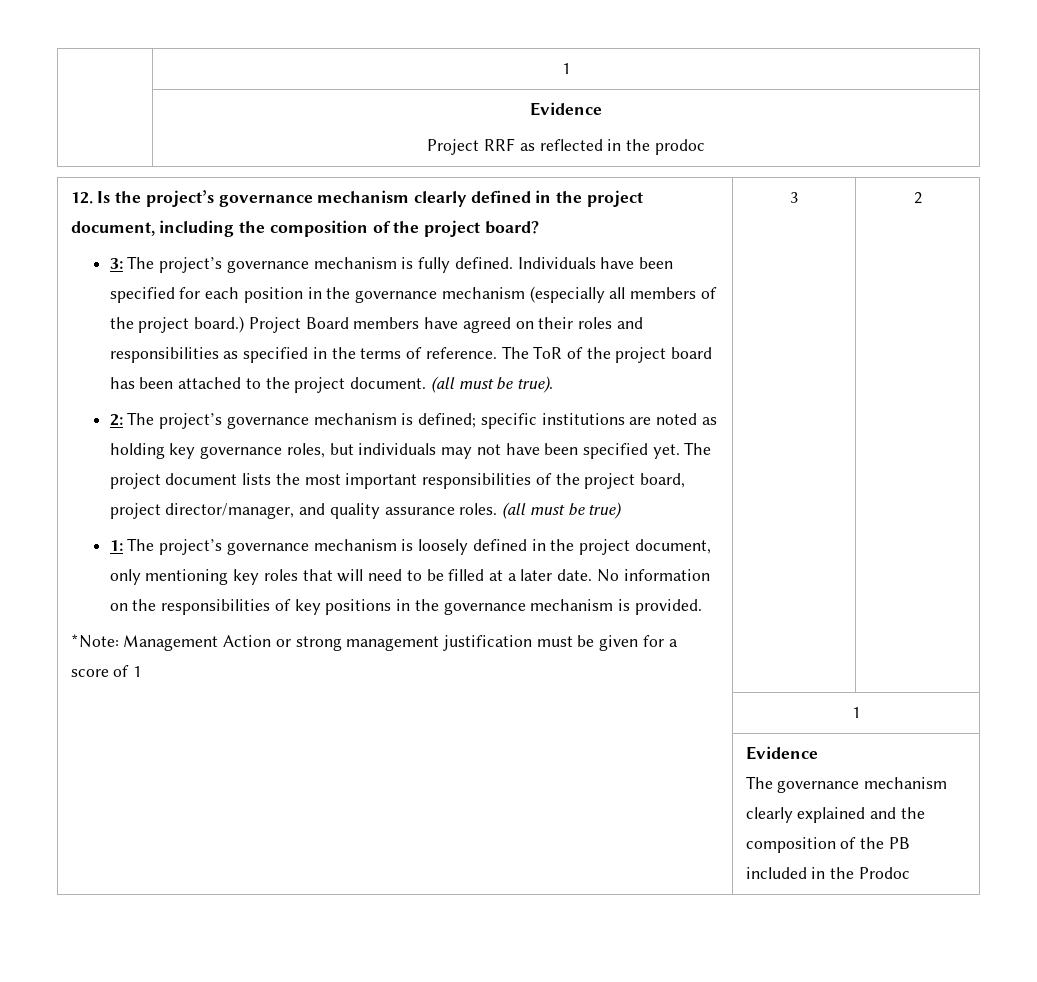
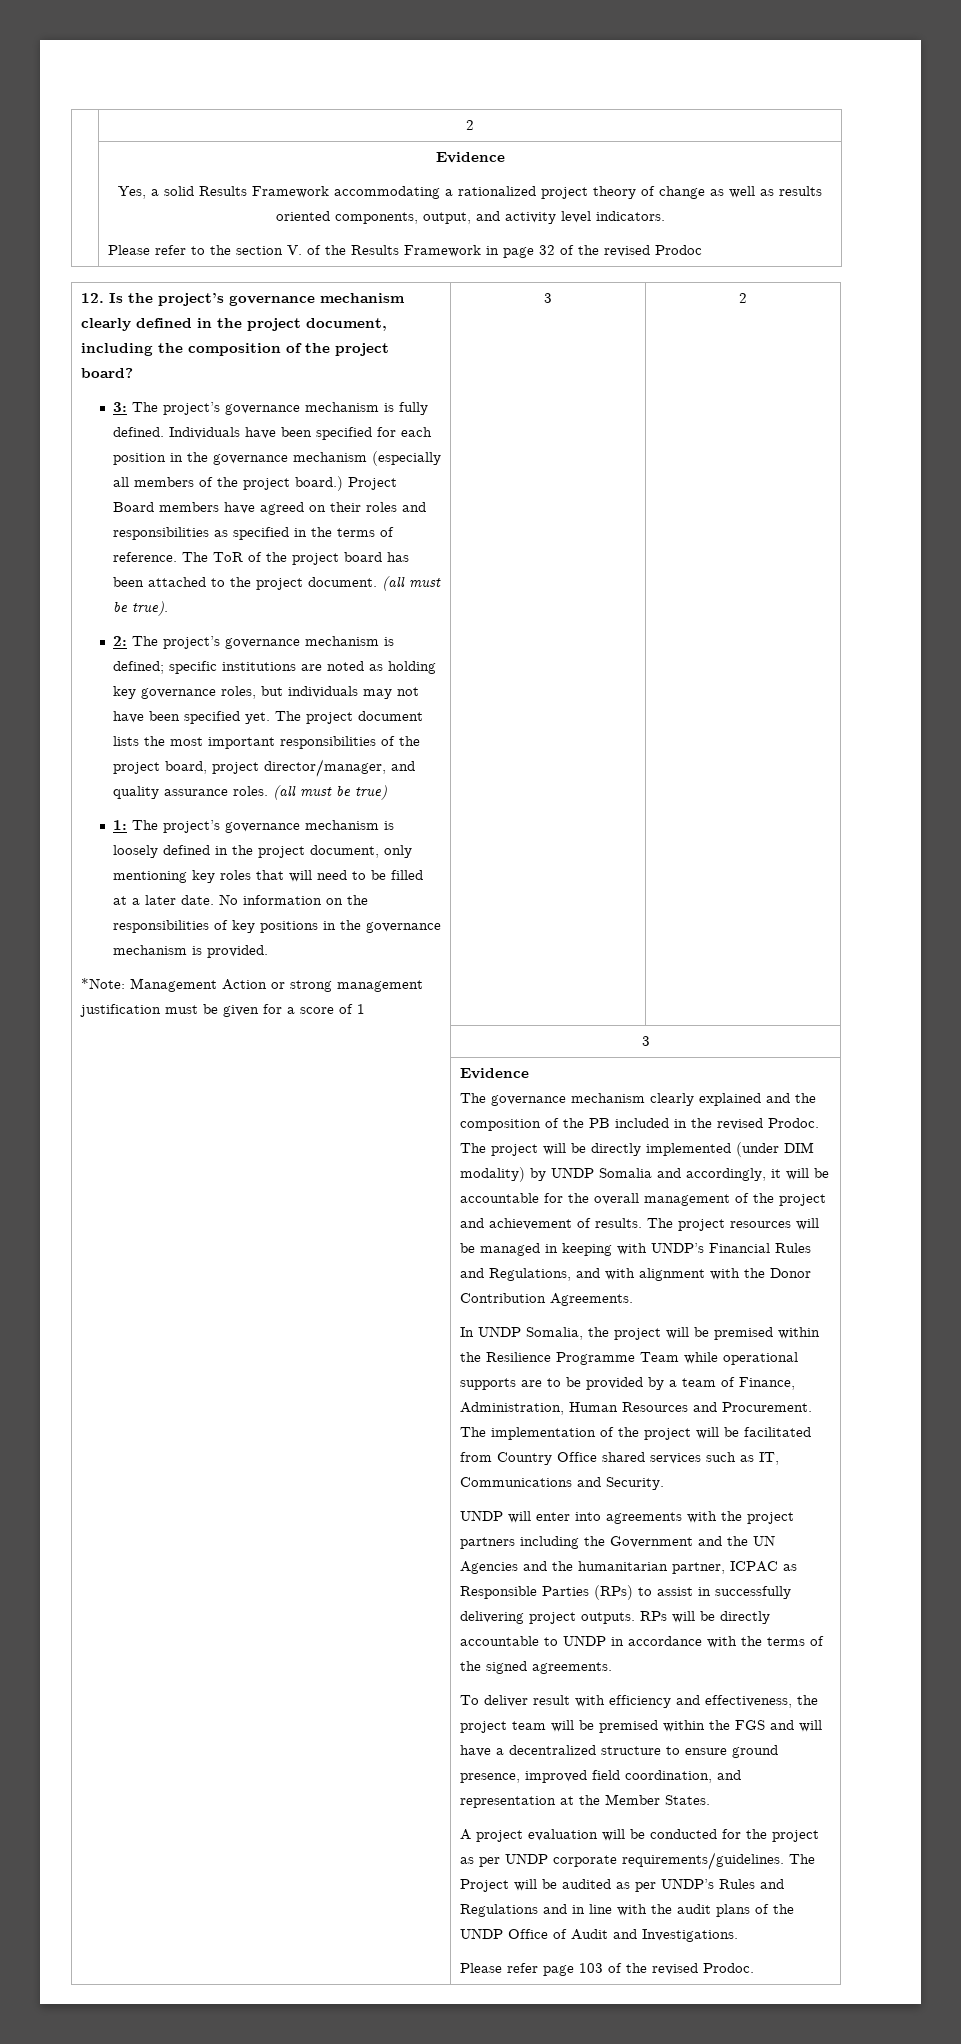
[562,63,570,74] [530,102,602,116] [427,138,705,155] | 1 // | Evidence // Project RRF as reflected in the prodoc -> [466,120,474,130] [435,152,505,163] [118,186,822,199] [275,211,665,224] [107,245,702,258] | 2 // | Evidence // Yes, a solid Results Framework accommodating a rationalized project theory of change as well as results oriented components, output, and activity level indicators. // Please refer to the section V. of the Results Framework in page 32 of the revised Prodoc
[852,707,860,718] 1 -> [641,1036,650,1046] 3
[858,867,910,879] Prodoc -> [716,1118,819,1130] [459,1142,814,1157] [459,1167,829,1182] [459,1193,826,1206] [459,1218,819,1231] [459,1242,811,1256] [459,1268,811,1281] [459,1293,633,1306] [459,1326,820,1340] [459,1352,798,1365] [459,1377,795,1390] [459,1402,812,1415] [459,1427,811,1440] [459,1452,779,1465] [459,1477,664,1490] [459,1510,794,1524] [459,1535,775,1549] [459,1561,797,1574] [459,1585,791,1600] [459,1611,770,1624] [459,1635,824,1648] [459,1661,612,1674] [459,1695,818,1708] [459,1720,822,1733] [459,1745,778,1758] [459,1770,741,1783] [459,1794,710,1808] [459,1829,819,1842] [459,1852,815,1870] [459,1878,784,1892] [459,1904,794,1917] [459,1928,738,1942] [459,1963,754,1976] revised Prodoc. The project will be directly implemented (under DIM modality) by UNDP Somalia and accordingly, it will be accountable for the overall management of the project and achievement of results. The project resources will be managed in keeping with UNDP’s Financial Rules and Regulations, and with alignment with the Donor Contribution Agreements. // In UNDP Somalia, the project will be premised within the Resilience Programme Team while operational supports are to be provided by a team of Finance, Administration, Human Resources and Procurement. The implementation of the project will be facilitated from Country Office shared services such as IT, Communications and Security. // UNDP will enter into agreements with the project partners including the Government and the UN Agencies and the humanitarian partner, ICPAC as Responsible Parties (RPs) to assist in successfully delivering project outputs. RPs will be directly accountable to UNDP in accordance with the terms of the signed agreements. // To deliver result with efficiency and effectiveness, the project team will be premised within the FGS and will have a decentralized structure to ensure ground presence, improved field coordination, and representation at the Member States. // A project evaluation will be conducted for the project as per UNDP corporate requirements/guidelines. The Project will be audited as per UNDP’s Rules and Regulations and in line with the audit plans of the UNDP Office of Audit and Investigations. // Please refer page 103 of the revised Prodoc.

